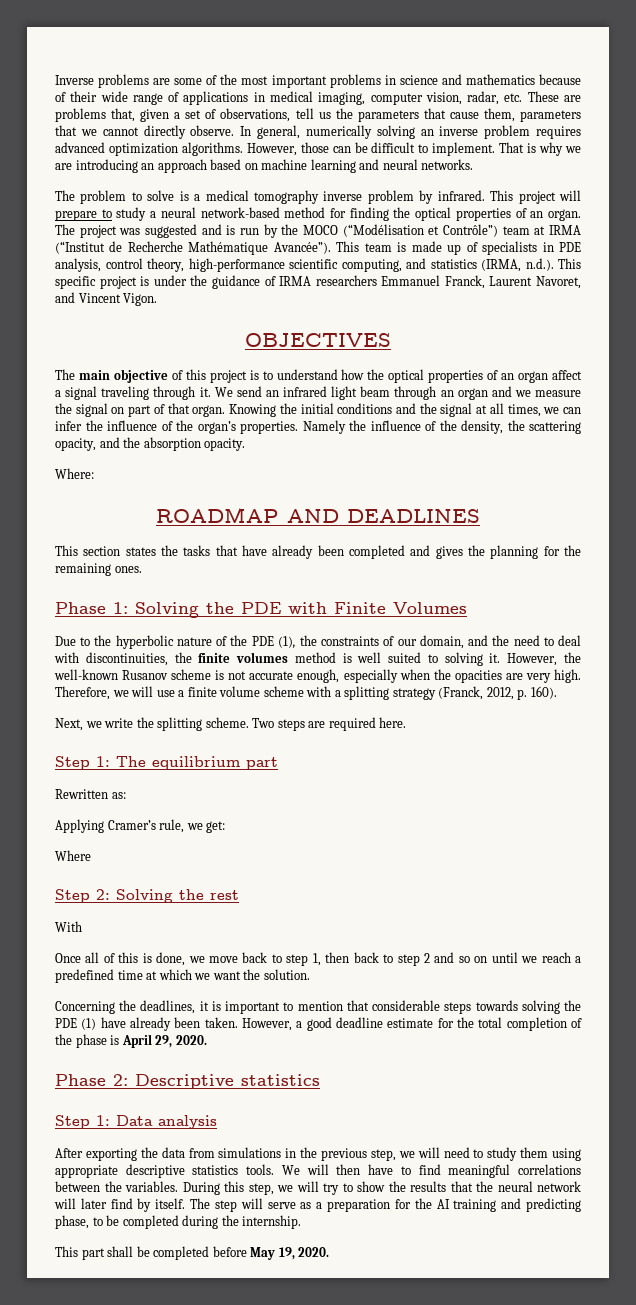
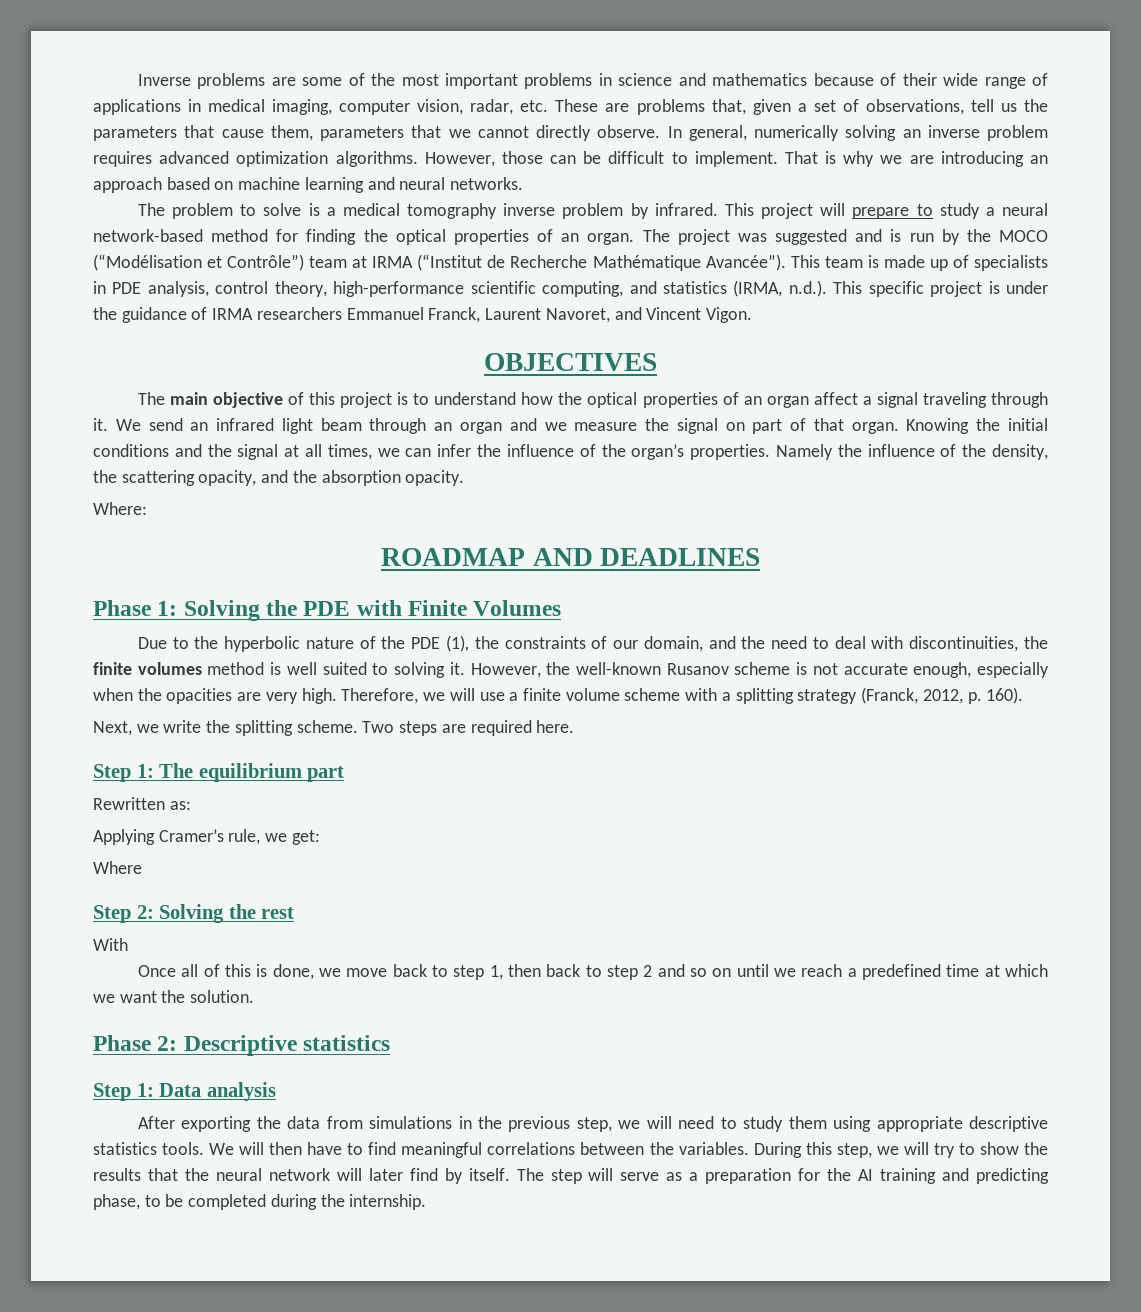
[55,545,581,559] [55,563,142,576] // This section states the tasks that have already been completed and gives the planning for the remaining ones. -> (760, 557) none
[55,1000,581,1014] [55,1017,582,1031] [55,1034,207,1048] // Concerning the deadlines, it is important to mention that considerable steps towards solving the PDE (1) have already been taken. However, a good deadline estimate for the total completion of the phase is April 29, 2020. -> (255, 996) none
[55,1246,330,1260] // This part shall be completed before May 19, 2020. -> (427, 1202) none

